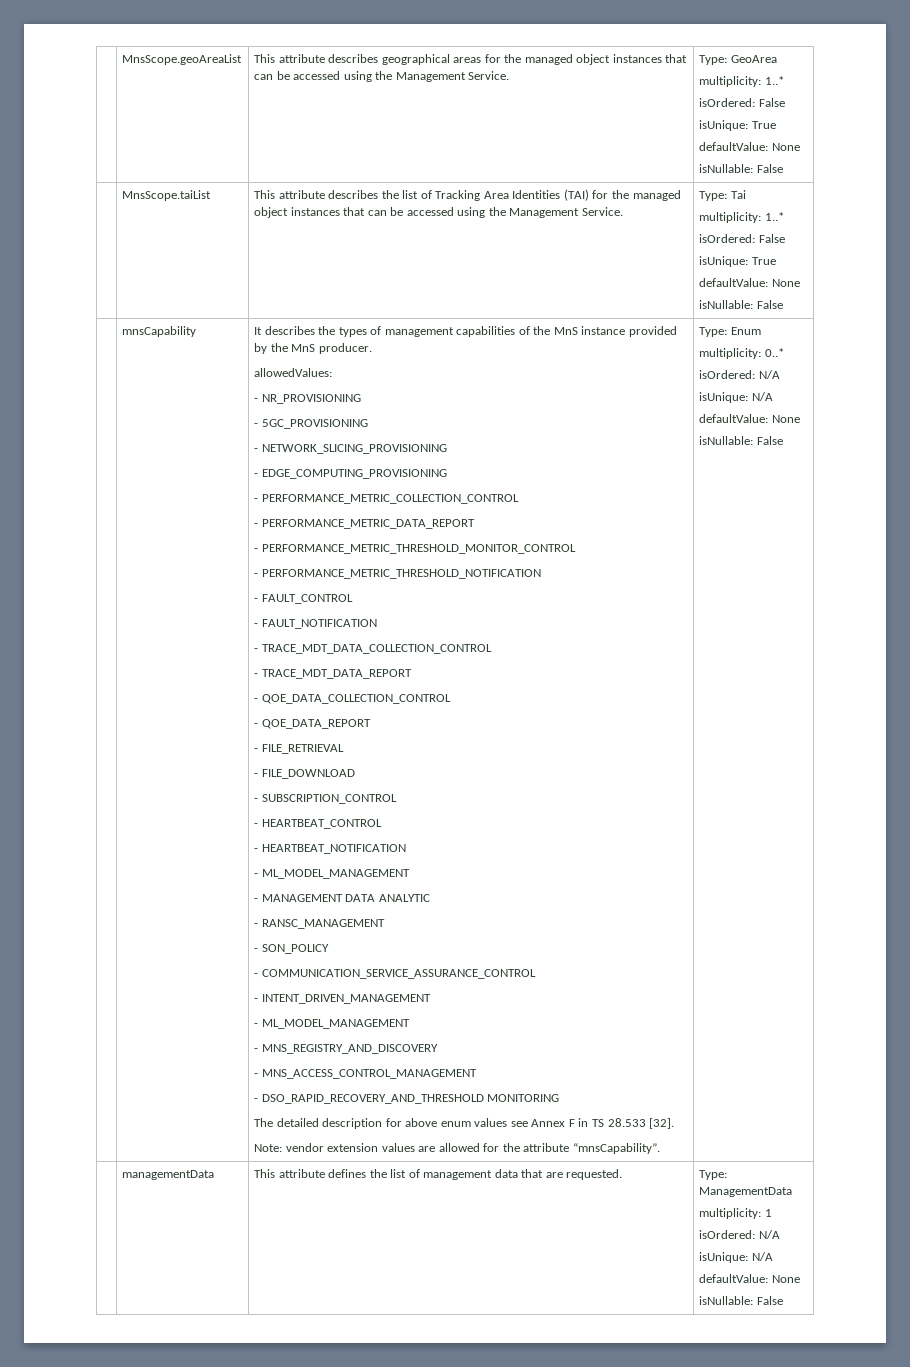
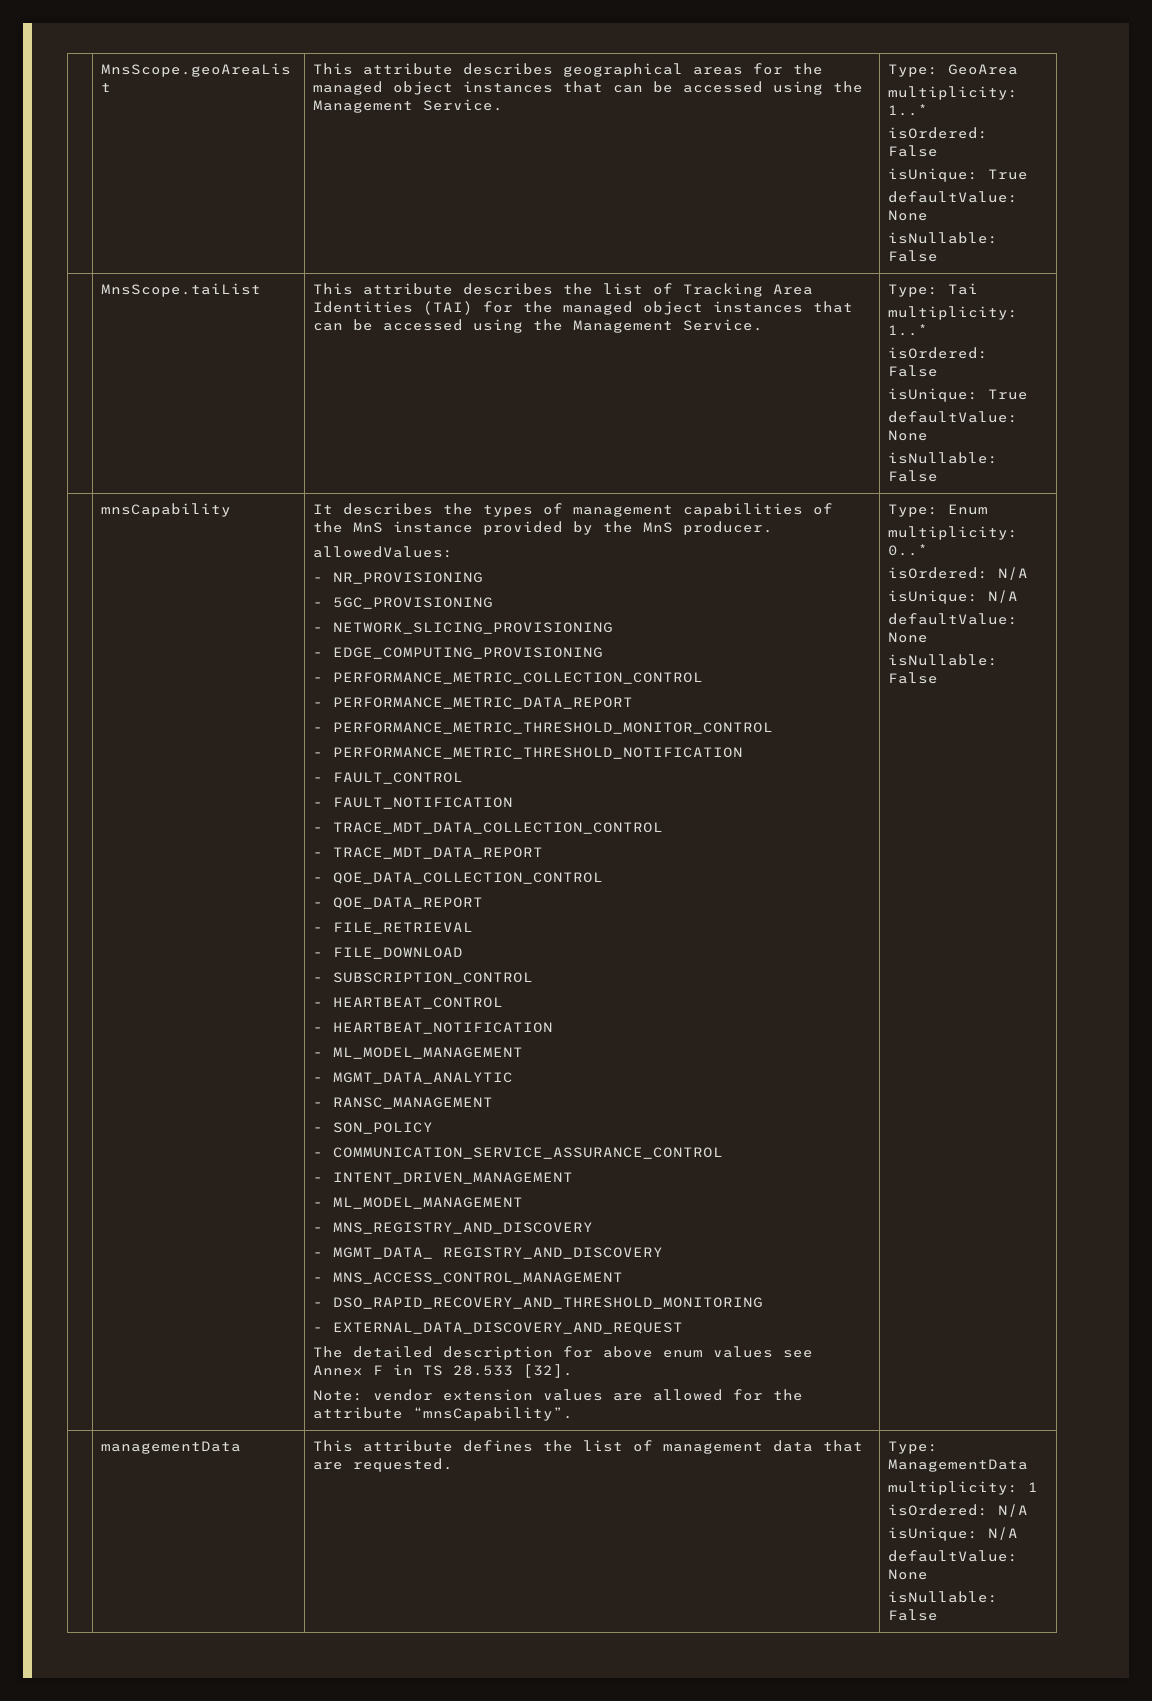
[261,894,430,902] MANAGEMENT DATA ANALYTIC -> [333,1072,514,1084] MGMT_DATA_ANALYTIC
(438, 1049) none -> [313,1247,664,1259] // - MGMT_DATA_ REGISTRY_AND_DISCOVERY
[261,1094,560,1104] DSO_RAPID_RECOVERY_AND_THRESHOLD MONITORING -> [333,1297,764,1309] [313,1322,684,1334] DSO_RAPID_RECOVERY_AND_THRESHOLD_MONITORING // - EXTERNAL_DATA_DISCOVERY_AND_REQUEST

